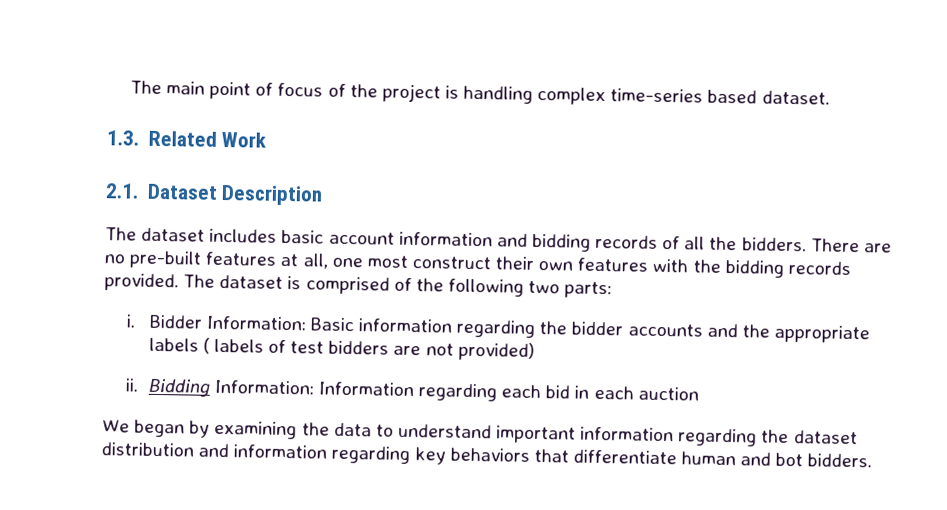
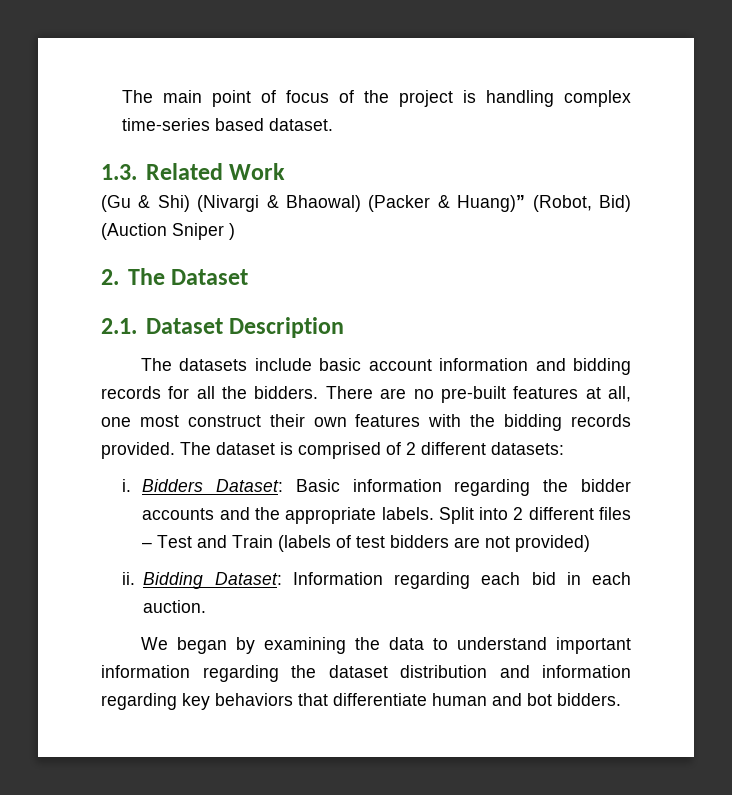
(268, 139) none -> [101,195,631,212] [101,223,235,240] [101,268,249,285] // (Gu & Shi) (Nivargi & Bhaowal) (Packer & Huang)” (Robot, Bid) (Auction Sniper ) // 2. The Dataset
[141,227,278,243] dataset includes -> [179,358,312,371] datasets include
[662,235,681,250] of -> [168,386,190,399] for
[415,278,613,299] the following two parts: -> [406,442,564,455] 2 different datasets:
[148,314,306,331] Bidder Information: -> [142,479,284,492] Bidders Dataset:
[148,337,264,354] labels ( labels -> [381,507,631,524] [142,535,332,552] labels. Split into 2 different files – Test and Train (labels
[213,379,314,395] Information: -> [214,572,282,585] Dataset:
[637,386,699,401] auction -> [143,600,207,613] auction.

